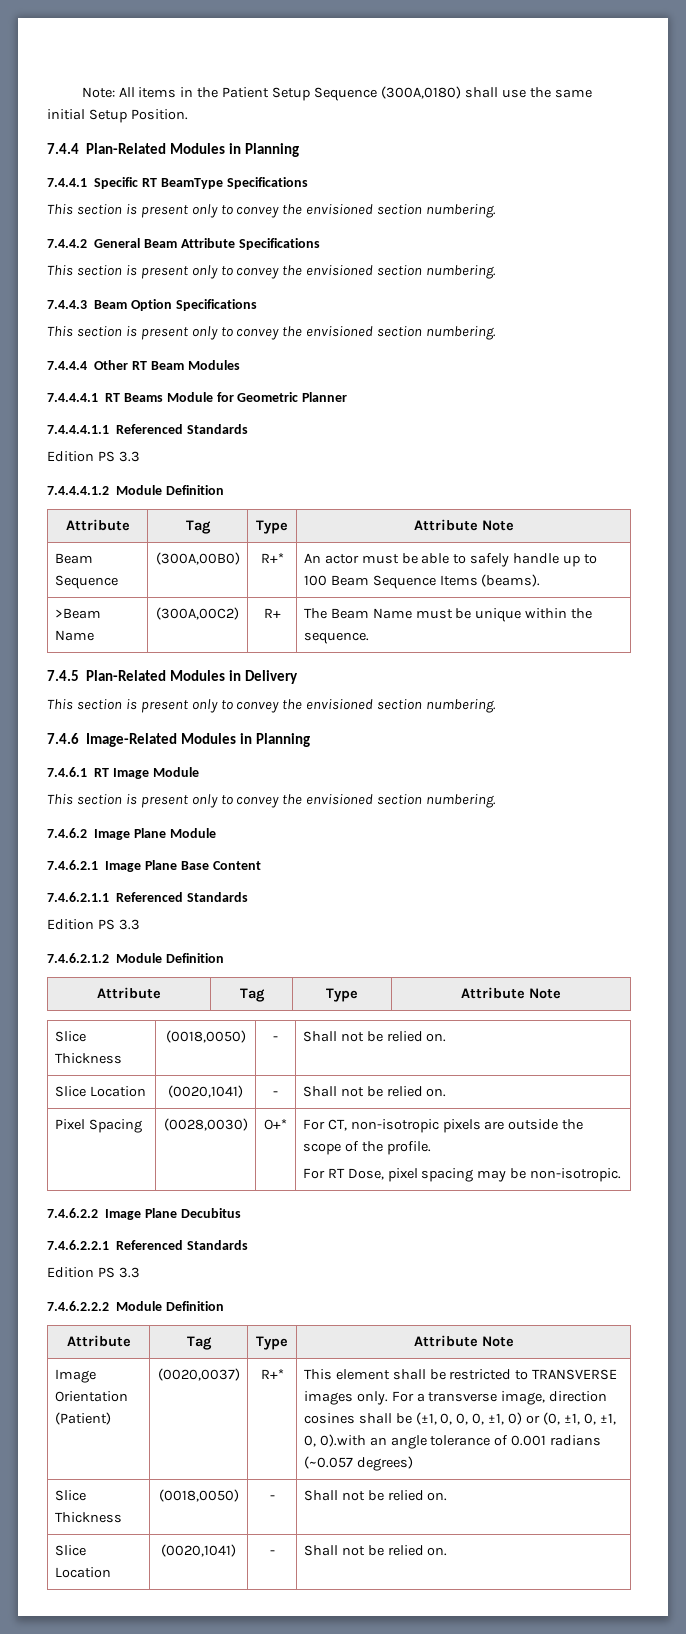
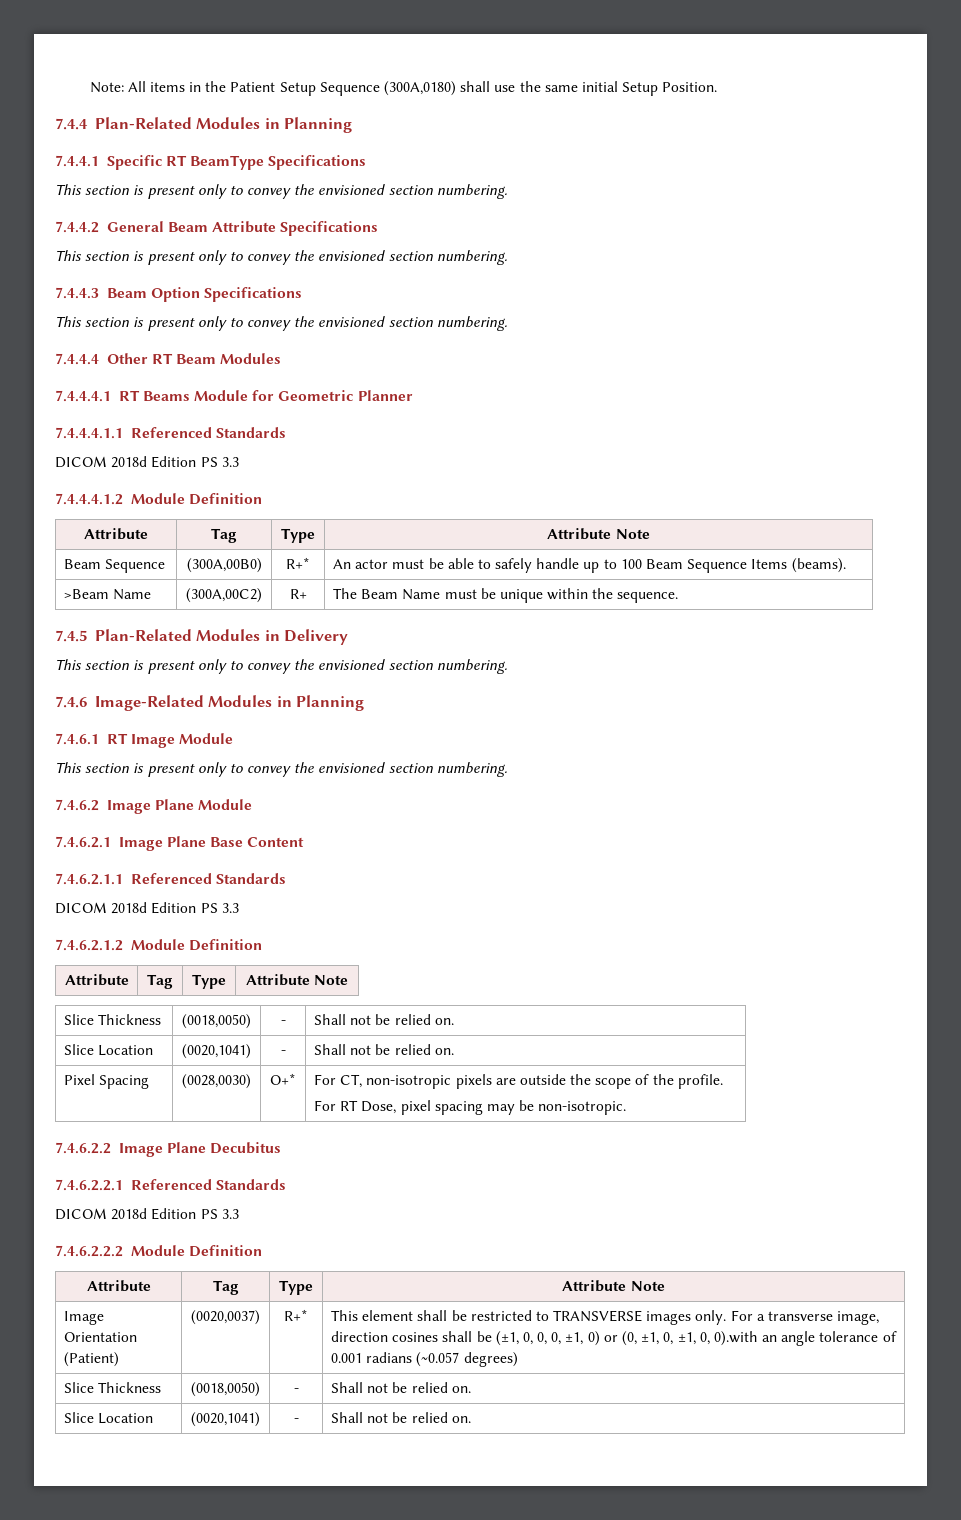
(249, 429) none -> [55,456,148,468] DICOM 2018d
(249, 897) none -> [55,902,148,914] DICOM 2018d
(249, 1245) none -> [55,1208,148,1220] DICOM 2018d

